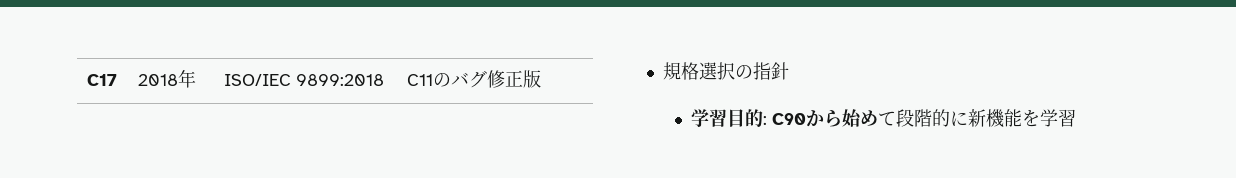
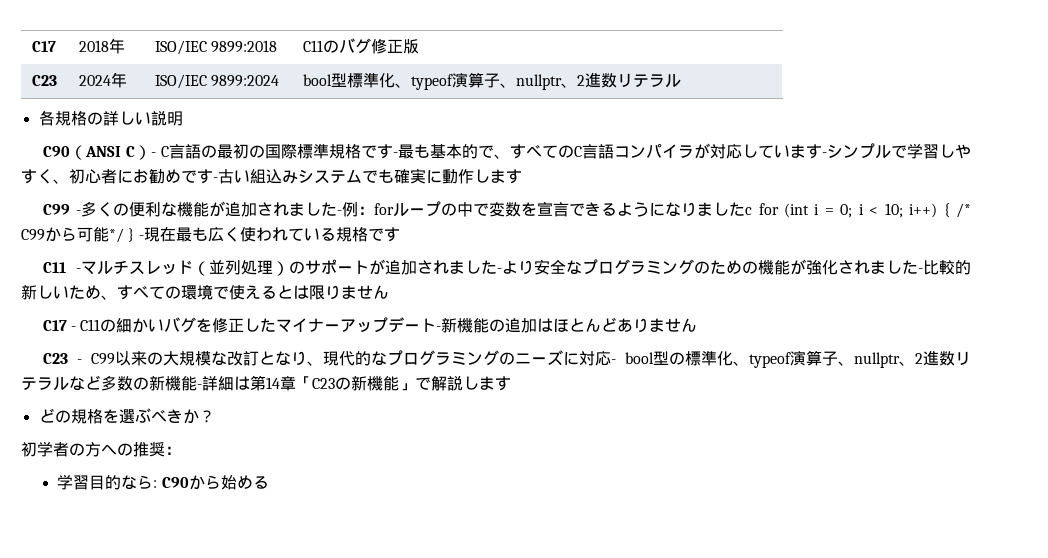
[662,62,789,80] // 規格選択の指針 -> [31,75,57,86] [78,72,127,88] [154,74,280,89] [302,72,681,90] [38,110,183,126] [42,143,971,160] [21,168,522,184] [42,201,972,218] [21,227,400,243] [42,259,971,276] [21,284,389,300] [42,317,698,333] [42,350,971,368] [21,375,511,391] [38,408,215,424] [21,441,181,457] // C23 | 2024年 | ISO/IEC 9899:2024 | bool型標準化、typeof演算子、nullptr、2進数リテラル // 各規格の詳しい説明 // C90（ANSI C）- C言語の最初の国際標準規格です-最も基本的で、すべてのC言語コンパイラが対応しています-シンプルで学習しやすく、初心者にお勧めです-古い組込みシステムでも確実に動作します // C99 -多くの便利な機能が追加されました-例：forループの中で変数を宣言できるようになりましたc for (int i = 0; i < 10; i++) { /* C99から可能*/ } -現在最も広く使われている規格です // C11 -マルチスレッド（並列処理）のサポートが追加されました-より安全なプログラミングのための機能が強化されました-比較的新しいため、すべての環境で使えるとは限りません // C17 - C11の細かいバグを修正したマイナーアップデート-新機能の追加はほとんどありません // C23 - C99以来の大規模な改訂となり、現代的なプログラミングのニーズに対応- bool型の標準化、typeof演算子、nullptr、2進数リテラルなど多数の新機能-詳細は第14章「C23の新機能」で解説します // どの規格を選ぶべきか？ // 初学者の方への推奨：
(764, 118) none -> [121,475,154,490] なら
[878,109,1077,128] て段階的に新機能を学習 -> [252,476,269,489] る

